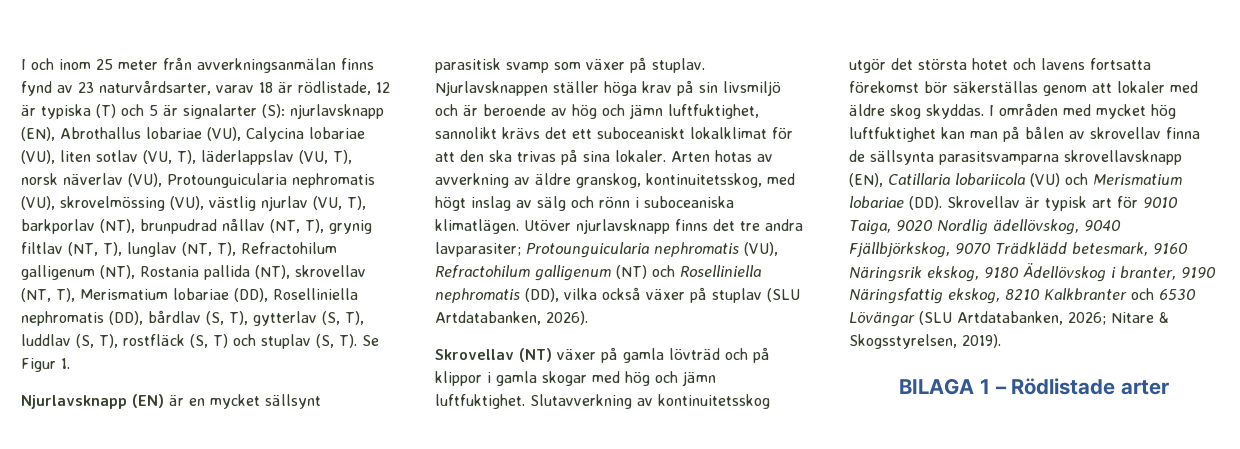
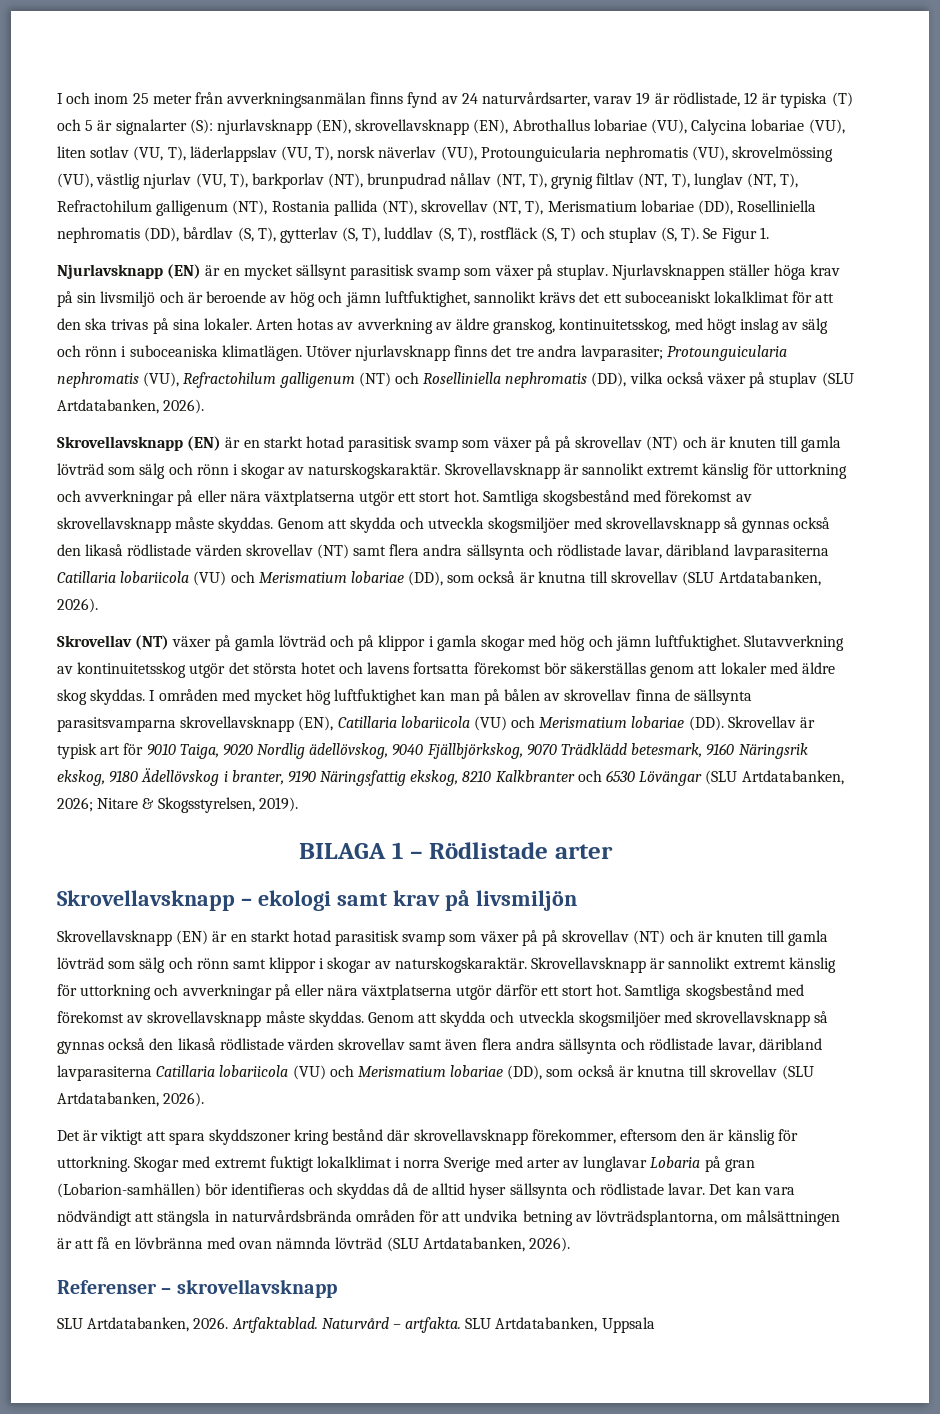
[78,82,94,93] 23 -> [461,93,478,104] 24
[259,82,273,93] 18 -> [636,92,651,105] 19
(55, 134) none -> [355,119,509,135] skrovellavsknapp (EN),
(588, 318) none -> [57,436,842,452] [57,463,847,479] [57,490,752,506] [57,517,831,533] [57,544,829,560] [57,571,821,586] [57,598,98,613] // Skrovellavsknapp (EN) är en starkt hotad parasitisk svamp som växer på på skrovellav (NT) och är knuten till gamla lövträd som sälg och rönn i skogar av naturskogskaraktär. Skrovellavsknapp är sannolikt extremt känslig för uttorkning och avverkningar på eller nära växtplatserna utgör ett stort hot. Samtliga skogsbestånd med förekomst av skrovellavsknapp måste skyddas. Genom att skydda och utveckla skogsmiljöer med skrovellavsknapp så gynnas också den likaså rödlistade värden skrovellav (NT) samt flera andra sällsynta och rödlistade lavar, däribland lavparasiterna Catillaria lobariicola (VU) och Merismatium lobariae (DD), som också är knutna till skrovellav (SLU Artdatabanken, 2026).
(1169, 387) none -> [57,889,577,911] [57,930,829,946] [57,957,836,973] [57,984,804,1000] [57,1011,829,1027] [57,1038,822,1054] [57,1065,814,1081] [57,1092,205,1107] [57,1129,798,1145] [57,1156,755,1172] [57,1183,795,1199] [57,1210,841,1226] [57,1237,571,1252] [57,1279,337,1298] [57,1317,655,1333] // Skrovellavsknapp – ekologi samt krav på livsmiljön // Skrovellavsknapp (EN) är en starkt hotad parasitisk svamp som växer på på skrovellav (NT) och är knuten till gamla lövträd som sälg och rönn samt klippor i skogar av naturskogskaraktär. Skrovellavsknapp är sannolikt extremt känslig för uttorkning och avverkningar på eller nära växtplatserna utgör därför ett stort hot. Samtliga skogsbestånd med förekomst av skrovellavsknapp måste skyddas. Genom att skydda och utveckla skogsmiljöer med skrovellavsknapp så gynnas också den likaså rödlistade värden skrovellav samt även flera andra sällsynta och rödlistade lavar, däribland lavparasiterna Catillaria lobariicola (VU) och Merismatium lobariae (DD), som också är knutna till skrovellav (SLU Artdatabanken, 2026). // Det är viktigt att spara skyddszoner kring bestånd där skrovellavsknapp förekommer, eftersom den är känslig för uttorkning. Skogar med extremt fuktigt lokalklimat i norra Sverige med arter av lunglavar Lobaria på gran (Lobarion-samhällen) bör identifieras och skyddas då de alltid hyser sällsynta och rödlistade lavar. Det kan vara nödvändigt att stängsla in naturvårdsbrända områden för att undvika betning av lövträdsplantorna, om målsättningen är att få en lövbränna med ovan nämnda lövträd (SLU Artdatabanken, 2026). // Referenser – skrovellavsknapp // SLU Artdatabanken, 2026. Artfaktablad. Naturvård – artfakta. SLU Artdatabanken, Uppsala

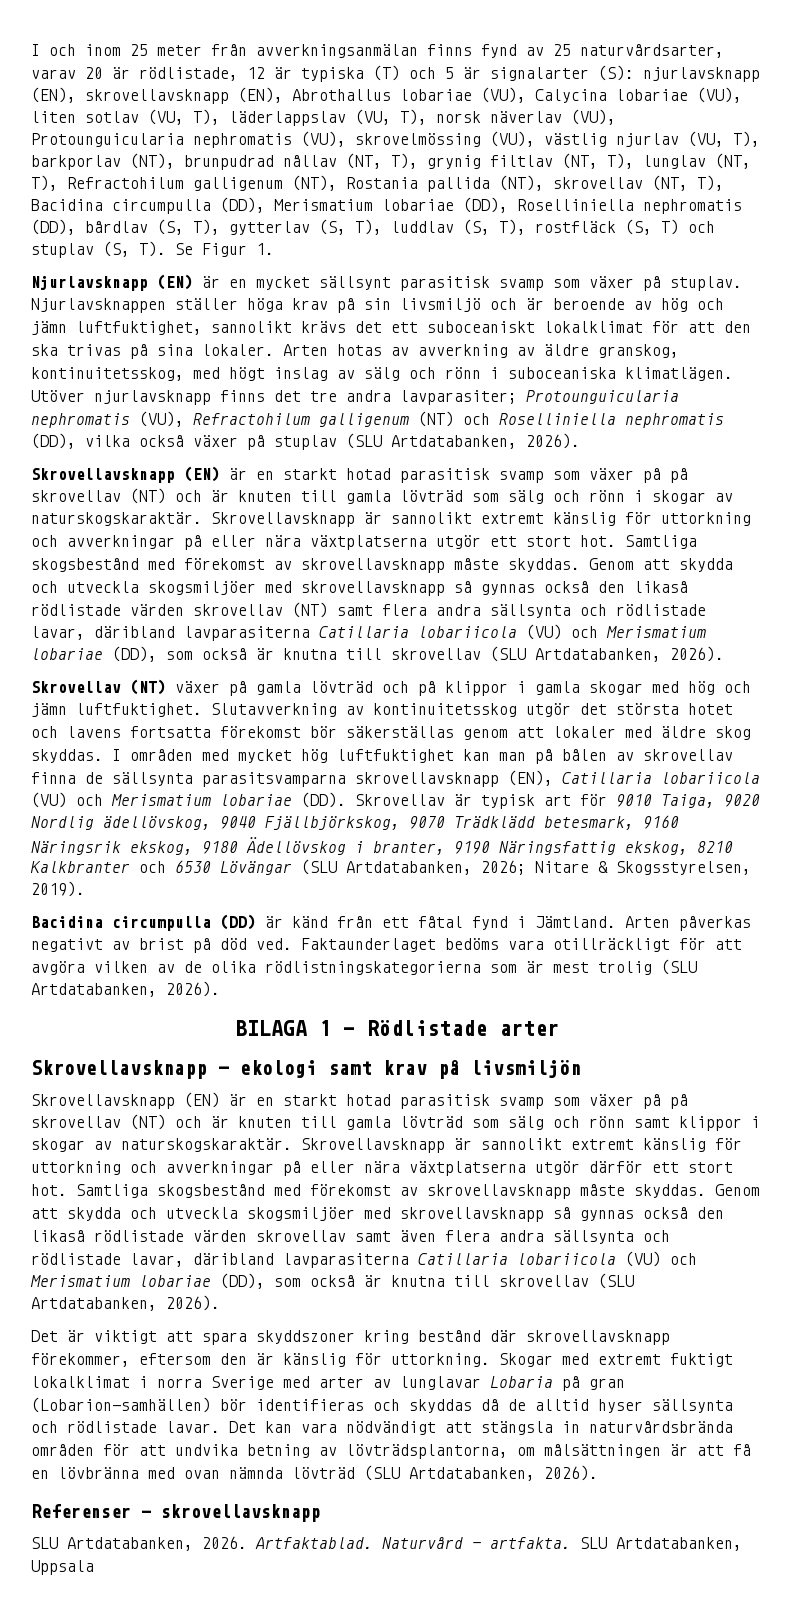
[461,93,478,104] 24 -> [553,44,571,56] 25
[636,92,651,105] 19 -> [85,67,103,79] 20
(544, 207) none -> [31,197,265,214] Bacidina circumpulla (DD),
(298, 804) none -> [31,914,751,931] [31,938,742,953] [31,959,697,975] [31,981,220,997] // Bacidina circumpulla (DD) är känd från ett fåtal fynd i Jämtland. Arten påverkas negativt av brist på död ved. Faktaunderlaget bedöms vara otillräckligt för att avgöra vilken av de olika rödlistningskategorierna som är mest trolig (SLU Artdatabanken, 2026).

